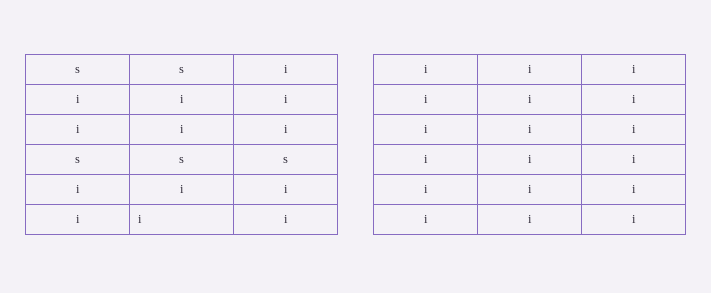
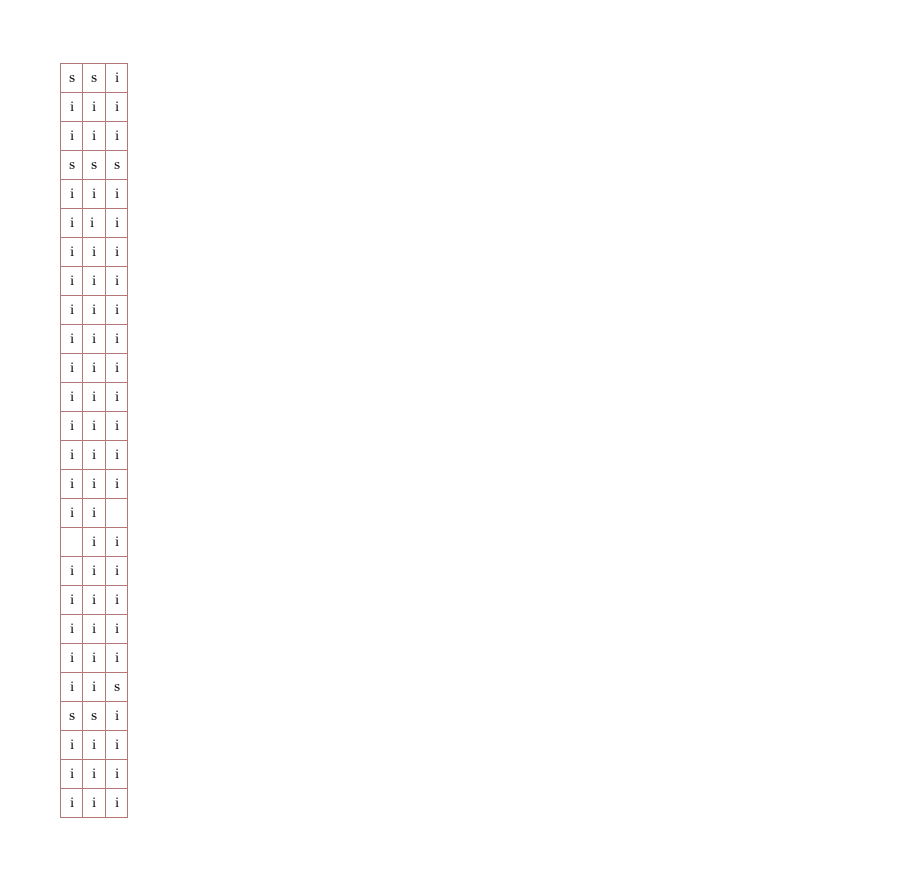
(636, 219) none -> [69,420,74,430] [92,420,96,430] [114,420,119,430] [69,449,74,459] [92,449,96,459] [114,449,119,459] [69,478,74,488] [92,478,96,488] [114,478,119,488] [69,507,74,517] [92,507,96,517] [92,536,96,546] [114,536,119,546] [69,565,74,575] [92,565,96,575] [114,565,119,575] [69,594,74,604] [92,594,96,604] [114,594,119,604] [69,623,74,633] [92,623,96,633] [114,623,119,633] [69,652,74,662] [92,652,96,662] [114,652,119,662] [69,681,74,691] [92,681,96,691] [113,684,120,691] [68,713,75,720] [91,713,97,720] [114,710,119,720] [69,739,74,749] [92,739,96,749] [114,739,119,749] [69,768,74,778] [92,768,96,778] [114,768,119,778] [69,797,74,807] [92,797,96,807] [114,797,119,807] // i | i | i // i | i | i // i | i | i // i | i | // | i | i // i | i | i // i | i | i // i | i | i // i | i | i // i | i | s // s | s | i // i | i | i // i | i | i // i | i | i

